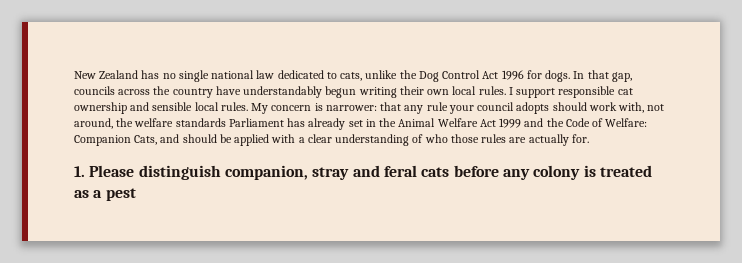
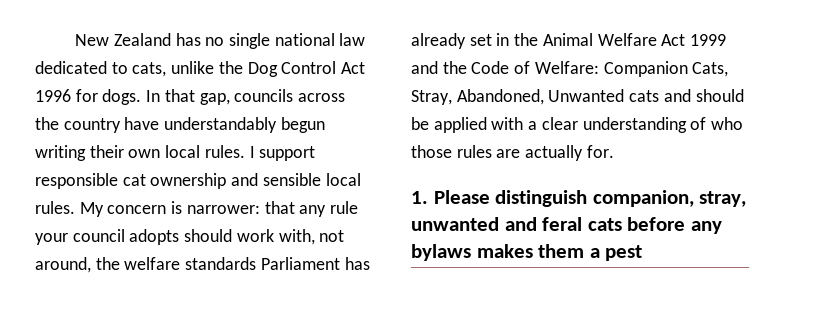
(158, 140) none -> [411,89,660,105] Stray, Abandoned, Unwanted cats
[312,167,350,180] stray -> [699,191,747,207] [411,217,499,231] stray, unwanted
[533,165,652,180] [74,190,89,198] colony is treated as -> [411,244,585,261] bylaws makes them

